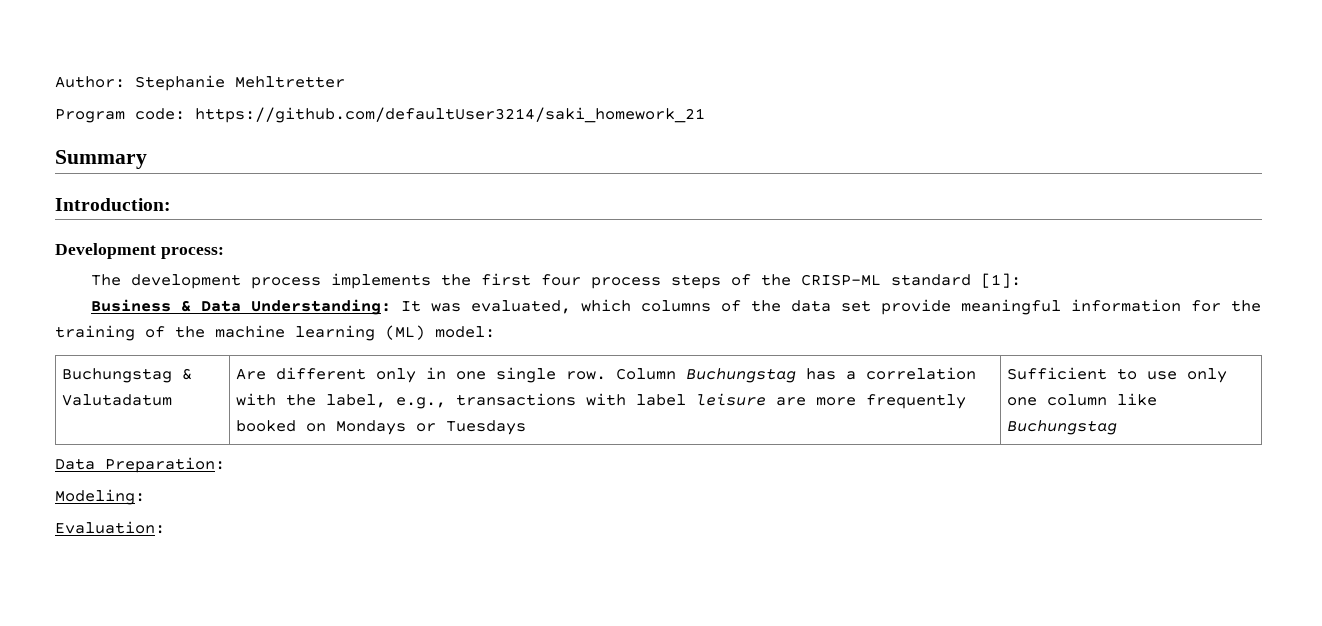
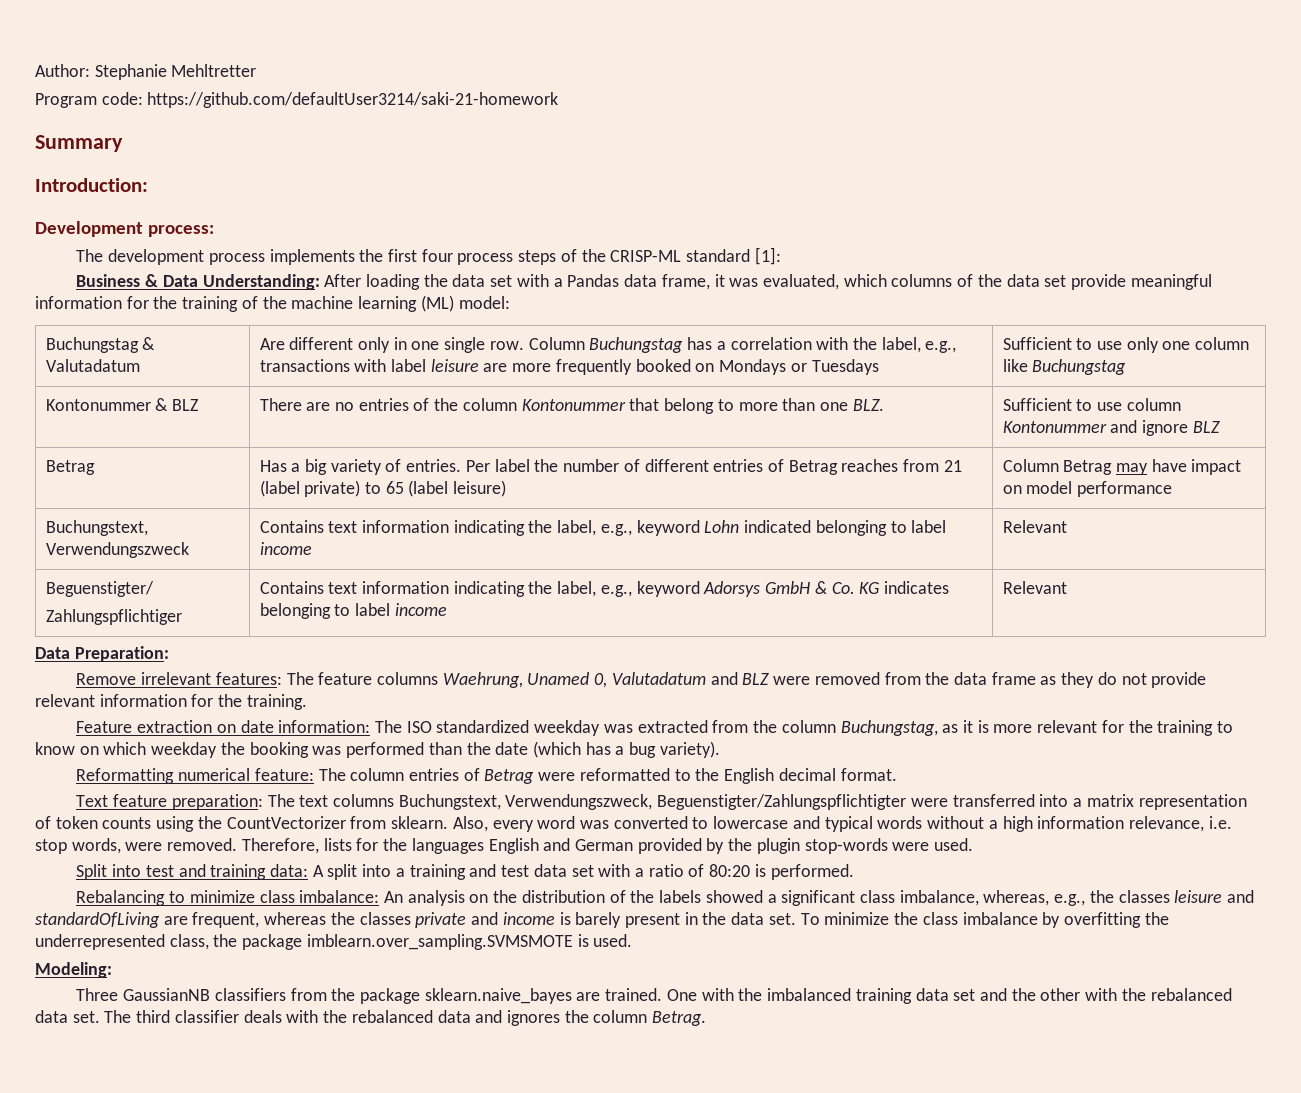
[195,107,705,123] https://github.com/defaultUser3214/saki_homework_21 -> [147,92,559,108] https://github.com/defaultUser3214/saki-21-homework
[401,300,422,312] It -> [324,274,725,290] After loading the data set with a Pandas data frame, it
[55,457,225,473] [55,489,145,505] [55,521,165,534] // Data Preparation: // Modeling: // Evaluation: -> [45,398,199,411] [259,398,884,414] [1002,398,1181,411] [1002,420,1220,436] [45,460,95,475] [259,459,962,475] [259,480,507,497] [1002,459,1242,475] [1002,481,1173,497] [45,520,148,536] [45,542,189,558] [259,520,947,536] [259,542,312,555] [1002,520,1067,533] [45,581,154,597] [45,609,182,625] [259,581,950,597] [259,603,447,619] [1002,581,1067,594] [35,646,169,662] [76,672,1207,688] [35,694,307,710] [76,720,1234,736] [35,741,720,758] [76,768,897,784] [76,794,1247,810] [35,816,1232,832] [35,838,974,854] [76,864,854,880] [76,890,1255,906] [35,912,1169,928] [35,934,633,950] [35,962,112,978] [76,988,1232,1004] [35,1010,707,1026] // Kontonummer & BLZ | There are no entries of the column Kontonummer that belong to more than one BLZ. | Sufficient to use column Kontonummer and ignore BLZ // Betrag | Has a big variety of entries. Per label the number of different entries of Betrag reaches from 21 (label private) to 65 (label leisure) | Column Betrag may have impact on model performance // Buchungstext, Verwendungszweck | Contains text information indicating the label, e.g., keyword Lohn indicated belonging to label income | Relevant // Beguenstigter/ // Zahlungspflichtiger | Contains text information indicating the label, e.g., keyword Adorsys GmbH & Co. KG indicates belonging to label income | Relevant // Data Preparation: // Remove irrelevant features: The feature columns Waehrung, Unamed 0, Valutadatum and BLZ were removed from the data frame as they do not provide relevant information for the training. // Feature extraction on date information: The ISO standardized weekday was extracted from the column Buchungstag, as it is more relevant for the training to know on which weekday the booking was performed than the date (which has a bug variety). // Reformatting numerical feature: The column entries of Betrag were reformatted to the English decimal format. // Text feature preparation: The text columns Buchungstext, Verwendungszweck, Beguenstigter/Zahlungspflichtigter were transferred into a matrix representation of token counts using the CountVectorizer from sklearn. Also, every word was converted to lowercase and typical words without a high information relevance, i.e. stop words, were removed. Therefore, lists for the languages English and German provided by the plugin stop-words were used. // Split into test and training data: A split into a training and test data set with a ratio of 80:20 is performed. // Rebalancing to minimize class imbalance: An analysis on the distribution of the labels showed a significant class imbalance, whereas, e.g., the classes leisure and standardOfLiving are frequent, whereas the classes private and income is barely present in the data set. To minimize the class imbalance by overfitting the underrepresented class, the package imblearn.over_sampling.SVMSMOTE is used. // Modeling: // Three GaussianNB classifiers from the package sklearn.naive_bayes are trained. One with the imbalanced training data set and the other with the rebalanced data set. The third classifier deals with the rebalanced data and ignores the column Betrag.

